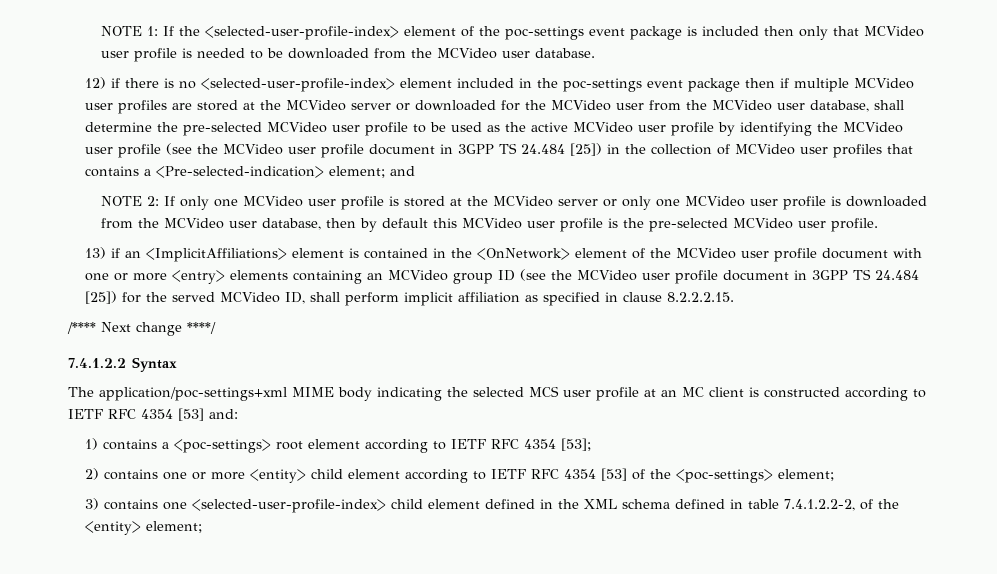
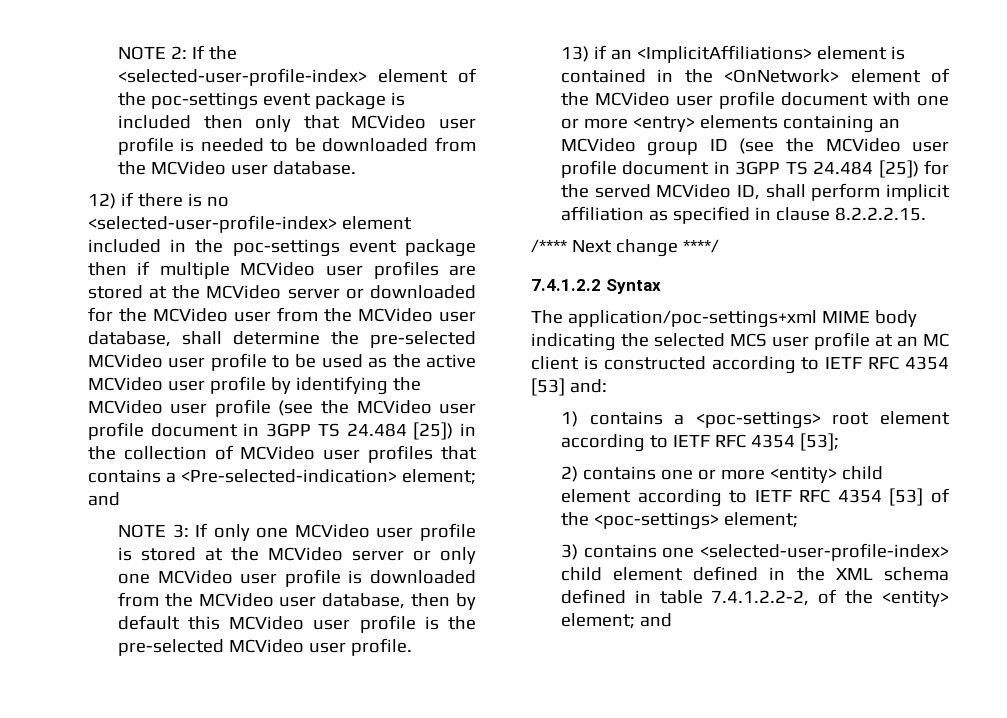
[101,26,159,36] NOTE 1: -> [117,46,187,60] NOTE 2:
[147,196,160,206] 2: -> [172,524,189,538] 3:
(202, 527) none -> [639,613,672,627] and

